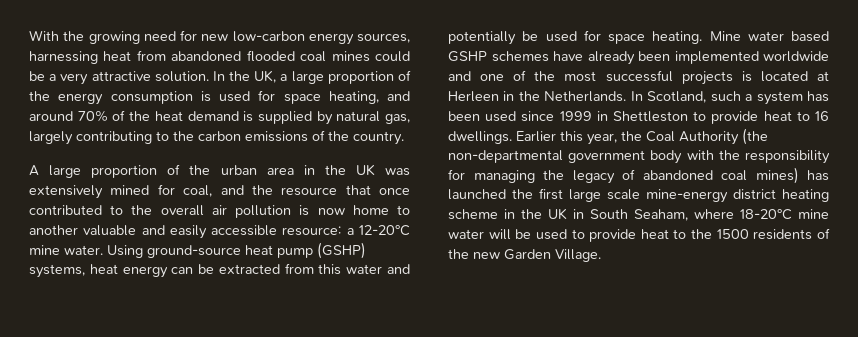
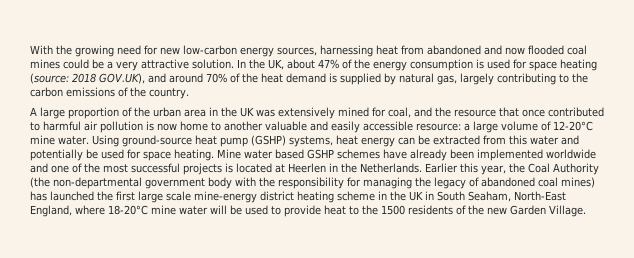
(242, 56) none -> [484,45,525,55] and now
[280,71,394,84] a large proportion -> [287,59,339,69] about 47%
[328,91,379,104] heating, -> [560,59,597,71] [30,73,145,84] heating (source: 2018 GOV.UK),
[131,205,204,216] the overall -> [43,121,81,131] harmful
(354, 231) none -> [473,121,551,133] large volume of
[448,91,499,102] Herleen -> [288,163,326,173] Heerlen
[630,91,829,105] [448,111,829,124] [448,131,512,144] In Scotland, such a system has been used since 1999 in Shettleston to provide heat to 16 dwellings. -> (422, 168) none
(688, 215) none -> [514,191,566,201] [30,205,72,217] North-East England,

